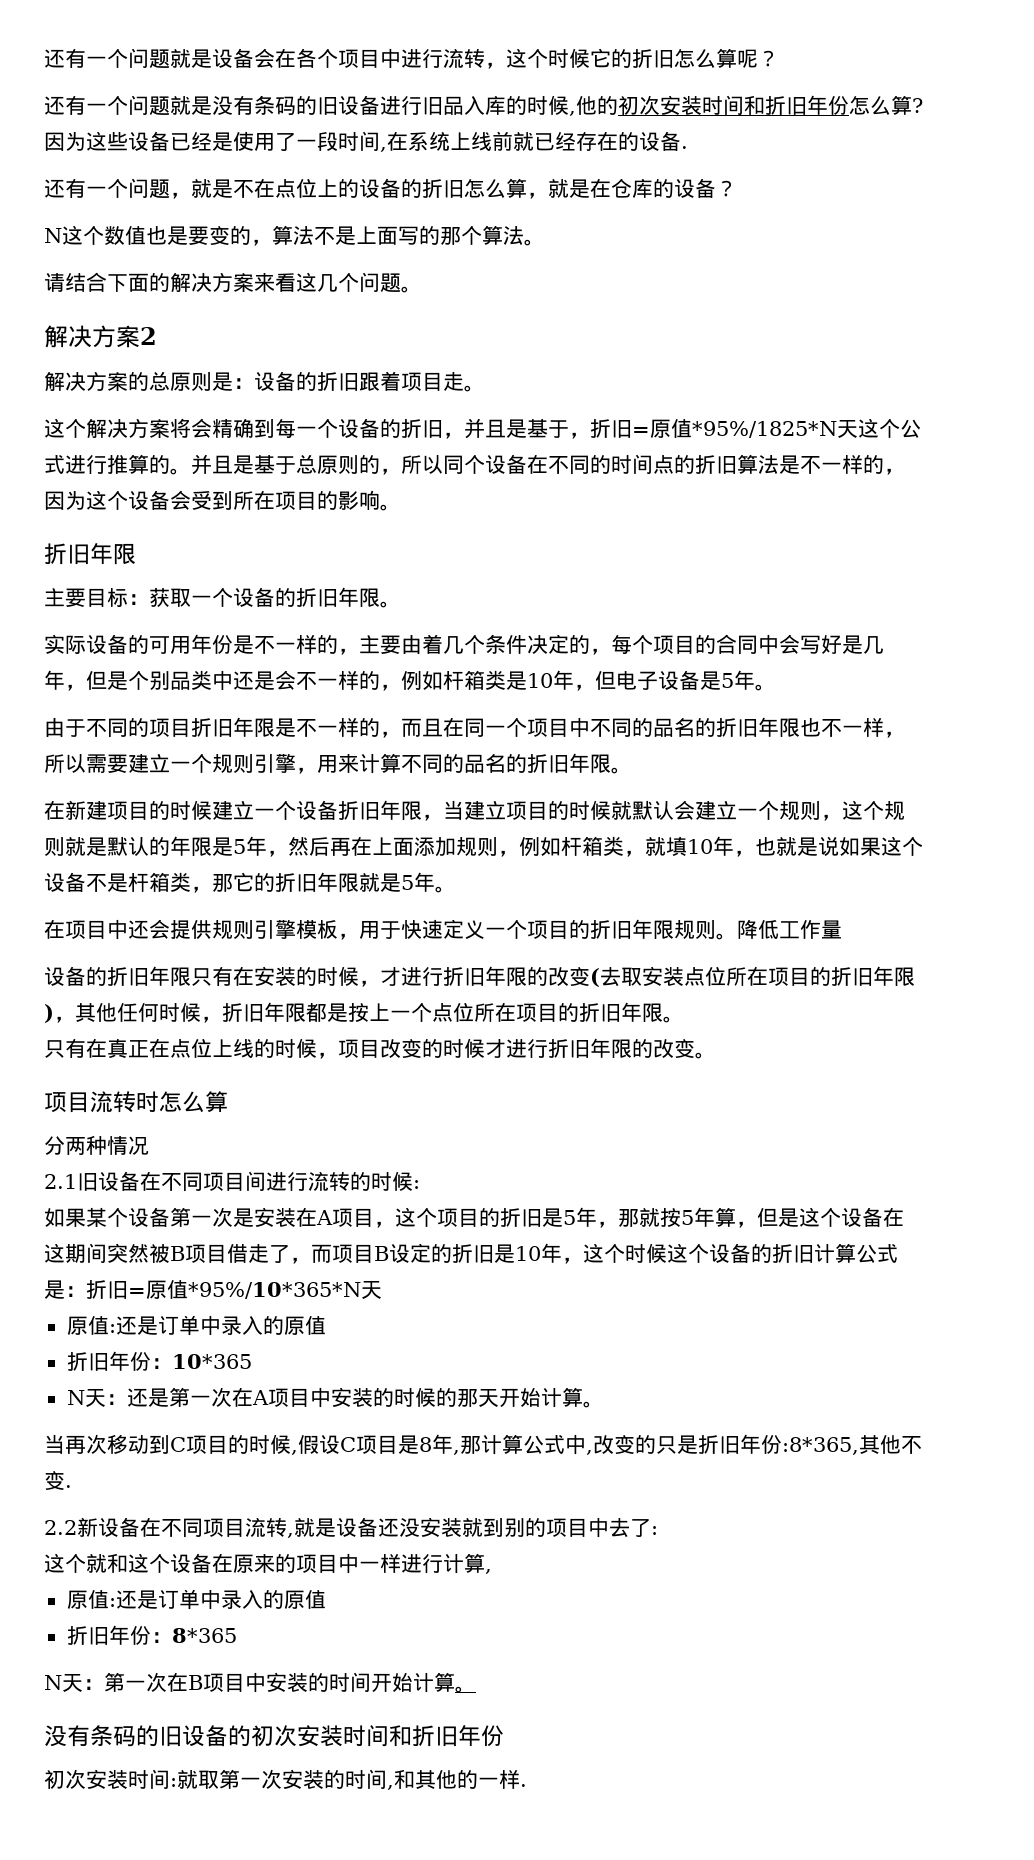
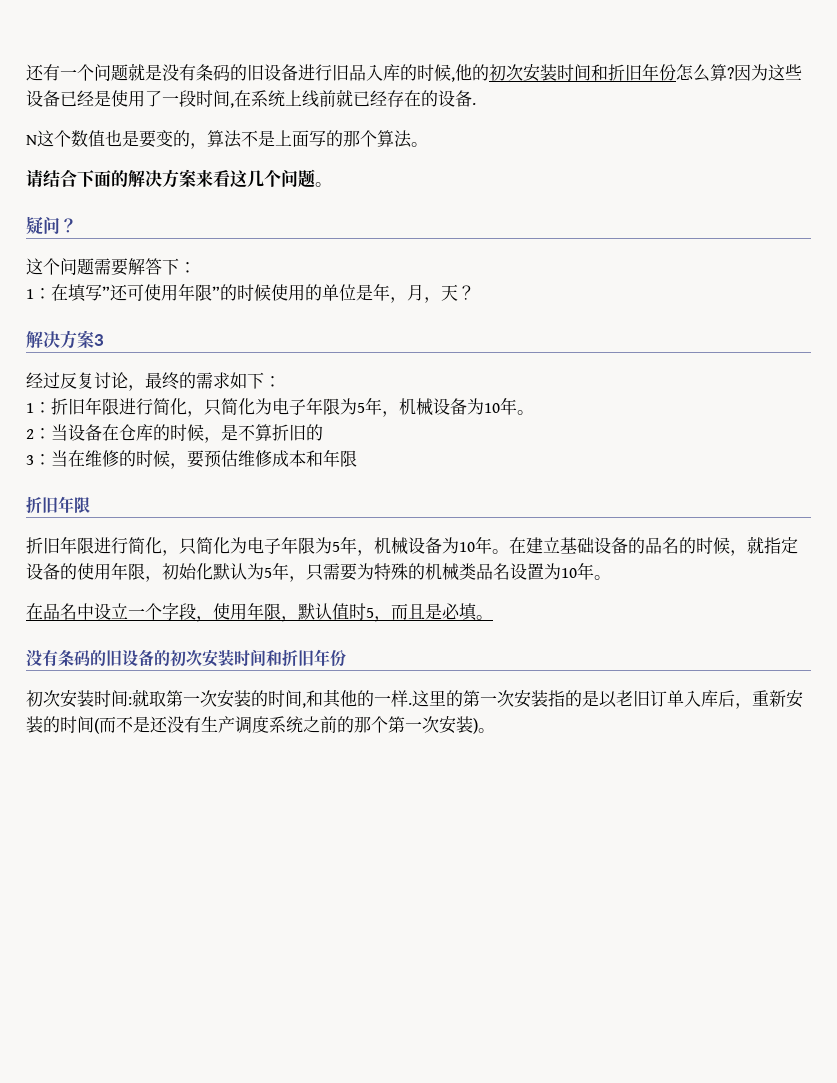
[44,48,779,69] [44,95,212,116] 还有一个问题就是设备会在各个项目中进行流转，这个时候它的折旧怎么算呢？ // 还有一个问题就是 -> [26,63,162,81] 还有一个问题就是
[44,178,737,199] // 还有一个问题，就是不在点位上的设备的折旧怎么算，就是在仓库的设备？ -> (476, 104) none
[44,325,157,348] [44,371,485,392] [44,418,921,439] [44,454,905,475] [44,490,401,511] [44,543,136,565] [44,587,401,608] [44,634,884,655] [44,670,776,691] [44,717,905,738] [44,753,632,774] [44,800,905,821] [44,836,923,857] [44,872,456,893] [44,919,842,940] [44,966,915,987] [44,1002,684,1023] [44,1038,716,1059] [44,1091,228,1113] [44,1135,149,1155] [44,1171,420,1192] [44,1207,904,1228] [44,1243,898,1264] [44,1280,382,1299] [66,1315,326,1336] [66,1351,252,1371] [66,1387,604,1408] [44,1434,922,1455] [44,1471,72,1490] [44,1517,658,1538] [44,1553,492,1574] [66,1589,326,1610] [66,1625,237,1645] [44,1672,455,1693] 解决方案2 // 解决方案的总原则是：设备的折旧跟着项目走。 // 这个解决方案将会精确到每一个设备的折旧，并且是基于，折旧=原值*95%/1825*N天这个公式进行推算的。并且是基于总原则的，所以同个设备在不同的时间点的折旧算法是不一样的，因为这个设备会受到所在项目的影响。 // 折旧年限 // 主要目标：获取一个设备的折旧年限。 // 实际设备的可用年份是不一样的，主要由着几个条件决定的，每个项目的合同中会写好是几年，但是个别品类中还是会不一样的，例如杆箱类是10年，但电子设备是5年。 // 由于不同的项目折旧年限是不一样的，而且在同一个项目中不同的品名的折旧年限也不一样，所以需要建立一个规则引擎，用来计算不同的品名的折旧年限。 // 在新建项目的时候建立一个设备折旧年限，当建立项目的时候就默认会建立一个规则，这个规则就是默认的年限是5年，然后再在上面添加规则，例如杆箱类，就填10年，也就是说如果这个设备不是杆箱类，那它的折旧年限就是5年。 // 在项目中还会提供规则引擎模板，用于快速定义一个项目的折旧年限规则。降低工作量 // 设备的折旧年限只有在安装的时候，才进行折旧年限的改变(去取安装点位所在项目的折旧年限)，其他任何时候，折旧年限都是按上一个点位所在项目的折旧年限。 // 只有在真正在点位上线的时候，项目改变的时候才进行折旧年限的改变。 // 项目流转时怎么算 // 分两种情况 // 2.1旧设备在不同项目间进行流转的时候: // 如果某个设备第一次是安装在A项目，这个项目的折旧是5年，那就按5年算，但是这个设备在这期间突然被B项目借走了，而项目B设定的折旧是10年，这个时候这个设备的折旧计算公式是：折旧=原值*95%/10*365*N天 // 原值:还是订单中录入的原值 // 折旧年份：10*365 // N天：还是第一次在A项目中安装的时候的那天开始计算。 // 当再次移动到C项目的时候,假设C项目是8年,那计算公式中,改变的只是折旧年份:8*365,其他不变. // 2.2新设备在不同项目流转,就是设备还没安装就到别的项目中去了: // 这个就和这个设备在原来的项目中一样进行计算, // 原值:还是订单中录入的原值 // 折旧年份：8*365 // N天：第一次在B项目中安装的时间开始计算 -> [26,216,77,235] [26,258,196,276] [26,283,475,303] [26,330,104,349] [26,372,281,391] [26,397,534,417] [26,424,323,443] [26,449,357,469] [26,496,90,513] [26,536,798,556] [26,562,611,582] [26,602,478,622] 疑问？ // 这个问题需要解答下： // 1：在填写”还可使用年限”的时候使用的单位是年，月，天？ // 解决方案3 // 经过反复讨论，最终的需求如下： // 1：折旧年限进行简化，只简化为电子年限为5年，机械设备为10年。 // 2：当设备在仓库的时候，是不算折旧的 // 3：当在维修的时候，要预估维修成本和年限 // 折旧年限 // 折旧年限进行简化，只简化为电子年限为5年，机械设备为10年。在建立基础设备的品名的时候，就指定设备的使用年限，初始化默认为5年，只需要为特殊的机械类品名设置为10年。 // 在品名中设立一个字段，使用年限，默认值时5，而且是必填
(527, 1785) none -> [412,690,803,709] [26,716,495,734] 这里的第一次安装指的是以老旧订单入库后，重新安装的时间(而不是还没有生产调度系统之前的那个第一次安装)。

